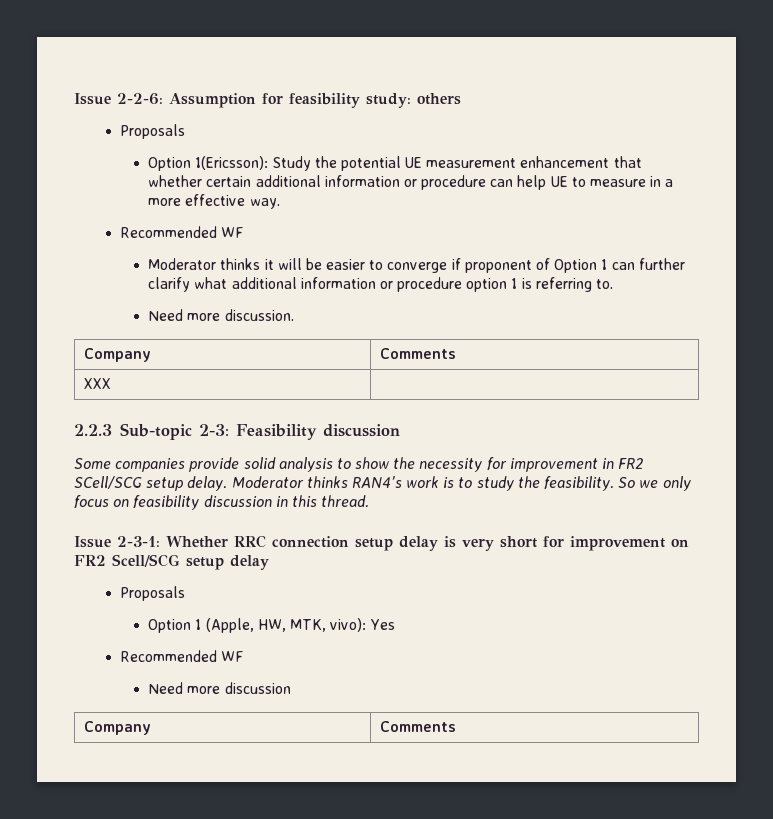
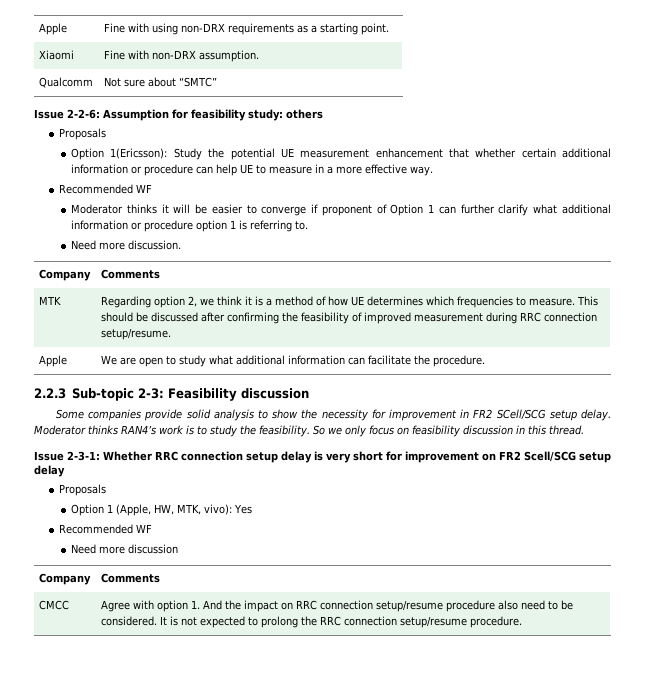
(74, 99) none -> [39,23,68,35] [104,23,390,35] [39,50,75,60] [104,50,260,62] [39,77,94,88] [104,77,218,87] Apple | Fine with using non-DRX requirements as a starting point. // Xiaomi | Fine with non-DRX assumption. // Qualcomm | Not sure about “SMTC” //
[83,378,111,389] XXX | -> [39,296,62,305] [101,296,599,308] [101,312,598,324] [101,328,172,340] [39,355,68,367] [101,355,486,367] MTK | Regarding option 2, we think it is a method of how UE determines which frequencies to measure. This should be discussed after confirming the feasibility of improved measurement during RRC connection setup/resume. // Apple | We are open to study what additional information can facilitate the procedure.
(456, 726) none -> [39,600,70,610] [101,600,574,612] [101,616,523,628] // CMCC | Agree with option 1. And the impact on RRC connection setup/resume procedure also need to be considered. It is not expected to prolong the RRC connection setup/resume procedure.

